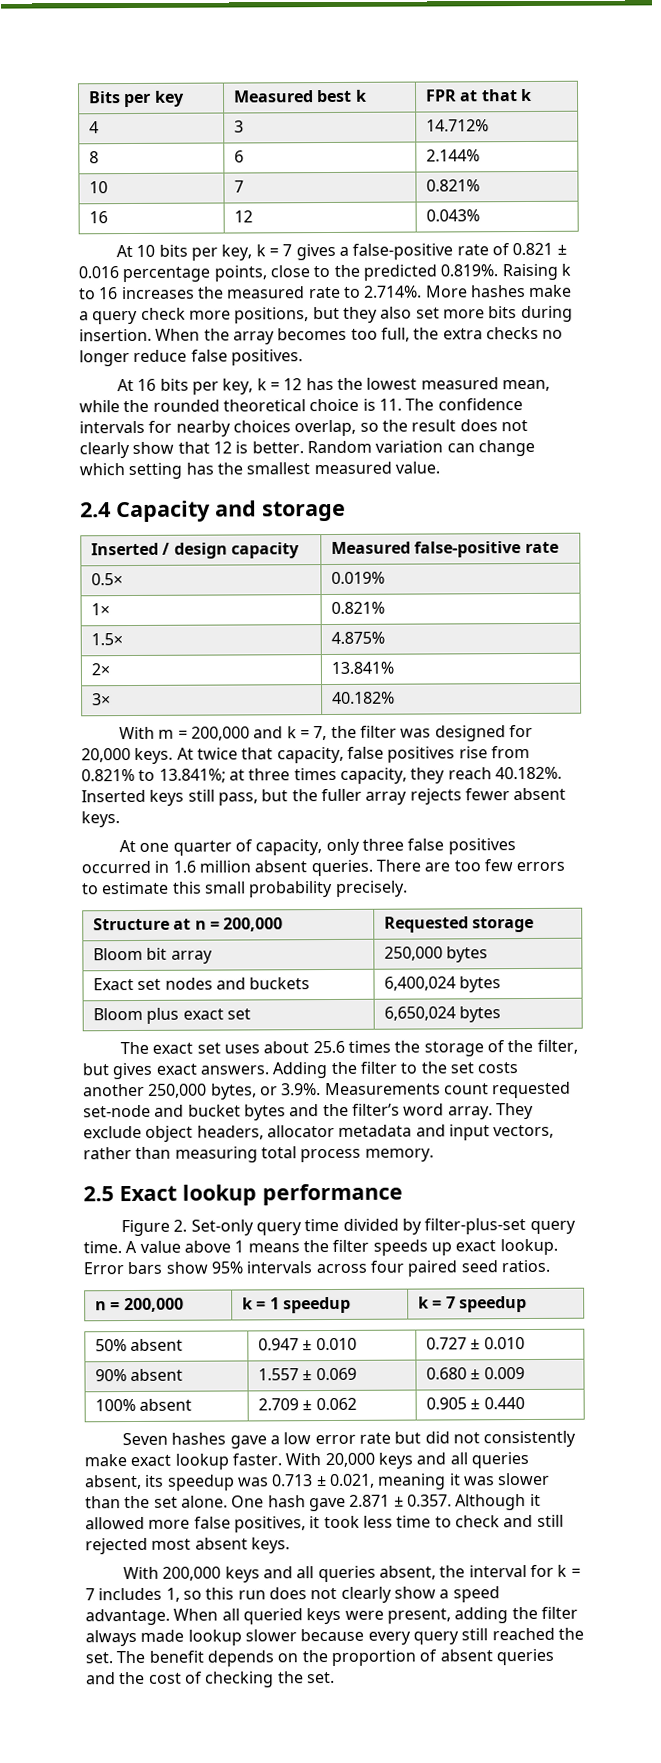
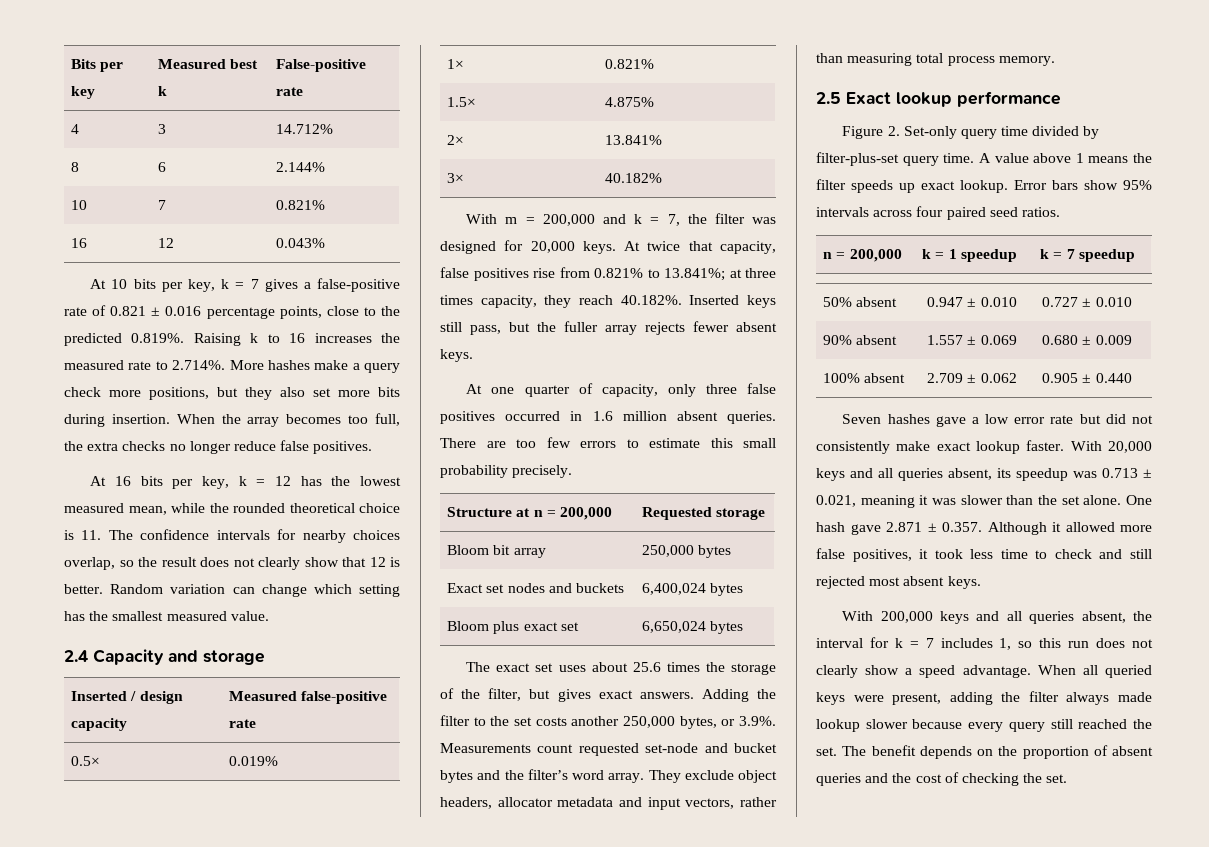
[424,88,532,102] FPR at that k -> [276,59,367,72] [276,87,304,96] False-positive rate

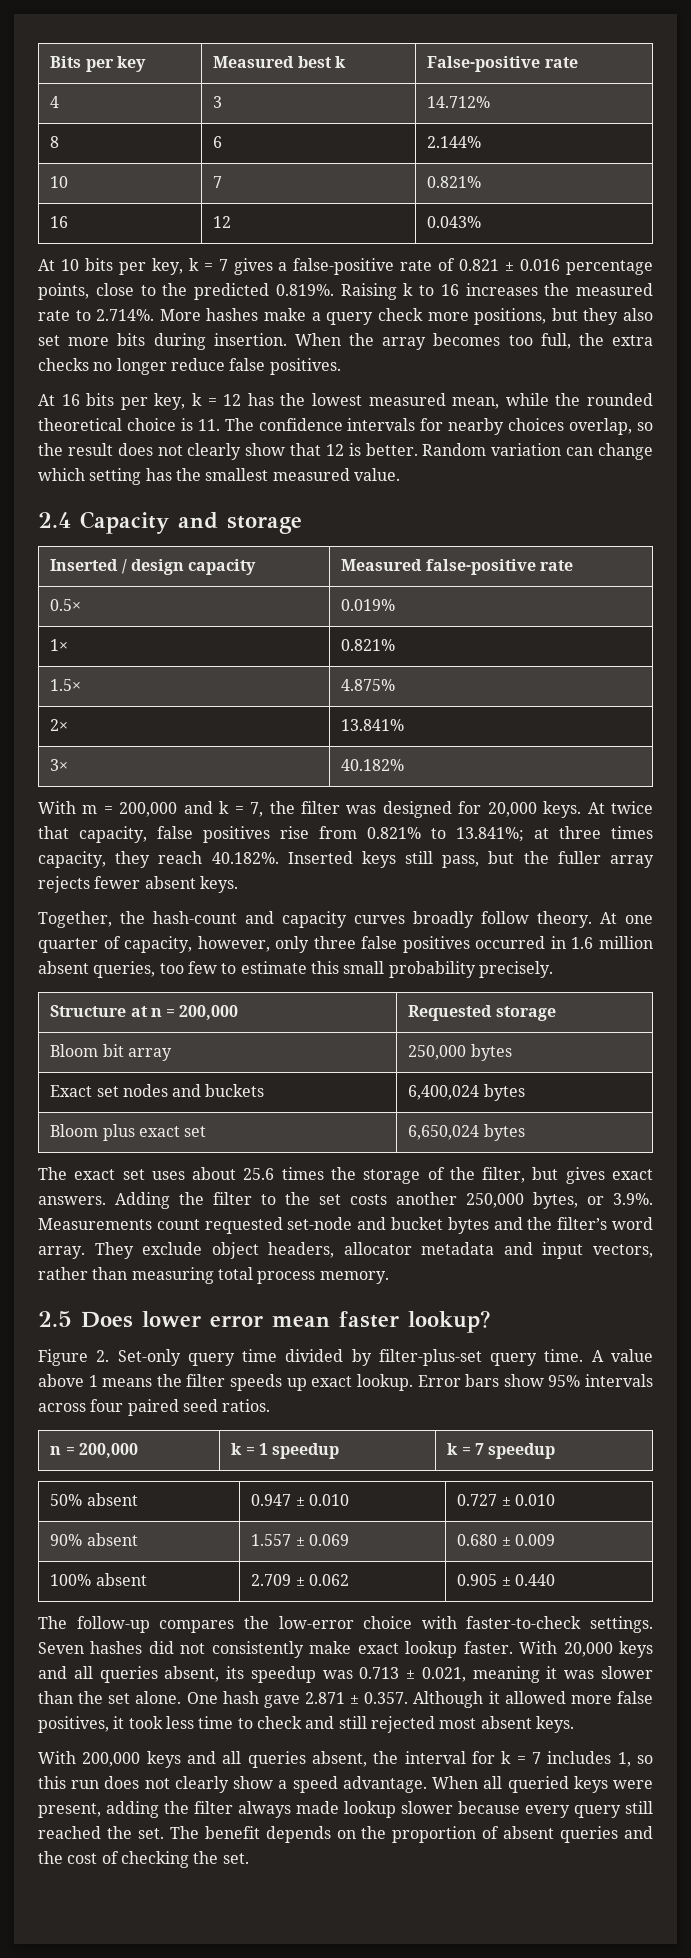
(473, 355) none -> [38,911,592,928] Together, the hash-count and capacity curves broadly follow theory.
(658, 390) none -> [197,936,270,952] however,
[727,411,776,424] [440,438,506,448] queries. There are -> [93,961,156,978] queries,
[580,441,616,448] errors -> (217, 967) none
[846,91,1061,107] Exact lookup performance -> [81,1310,490,1333] Does lower error mean faster lookup?
[842,414,1101,427] Seven hashes gave a low error rate but -> [38,1616,653,1633] [38,1641,143,1654] The follow-up compares the low-error choice with faster-to-check settings. Seven hashes

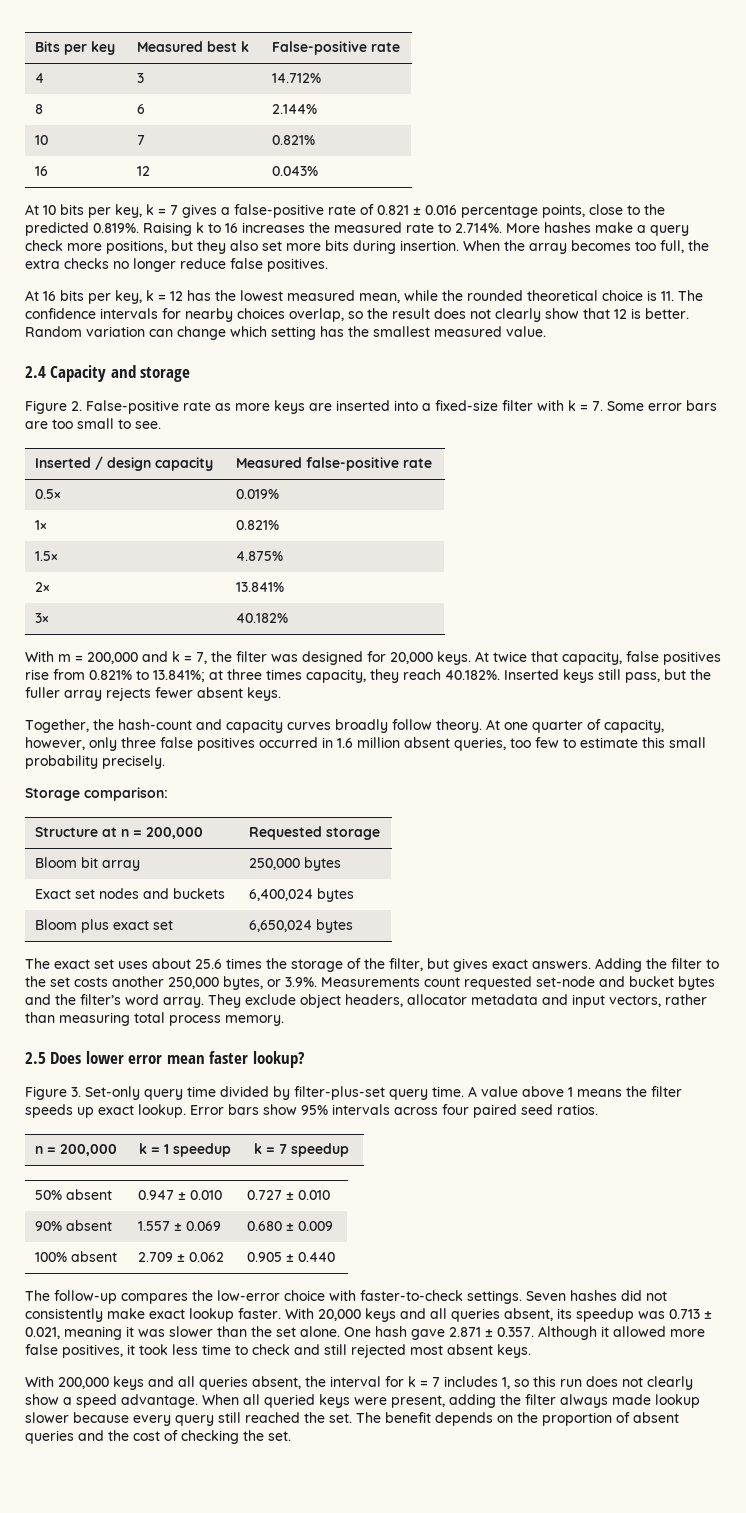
(302, 525) none -> [25,400,717,414] [25,418,161,429] // Figure 2. False-positive rate as more keys are inserted into a fixed-size filter with k = 7. Some error bars are too small to see.
(553, 969) none -> [25,787,168,801] // Storage comparison:
[96,1350,110,1362] 2. -> [71,1087,81,1097] 3.

